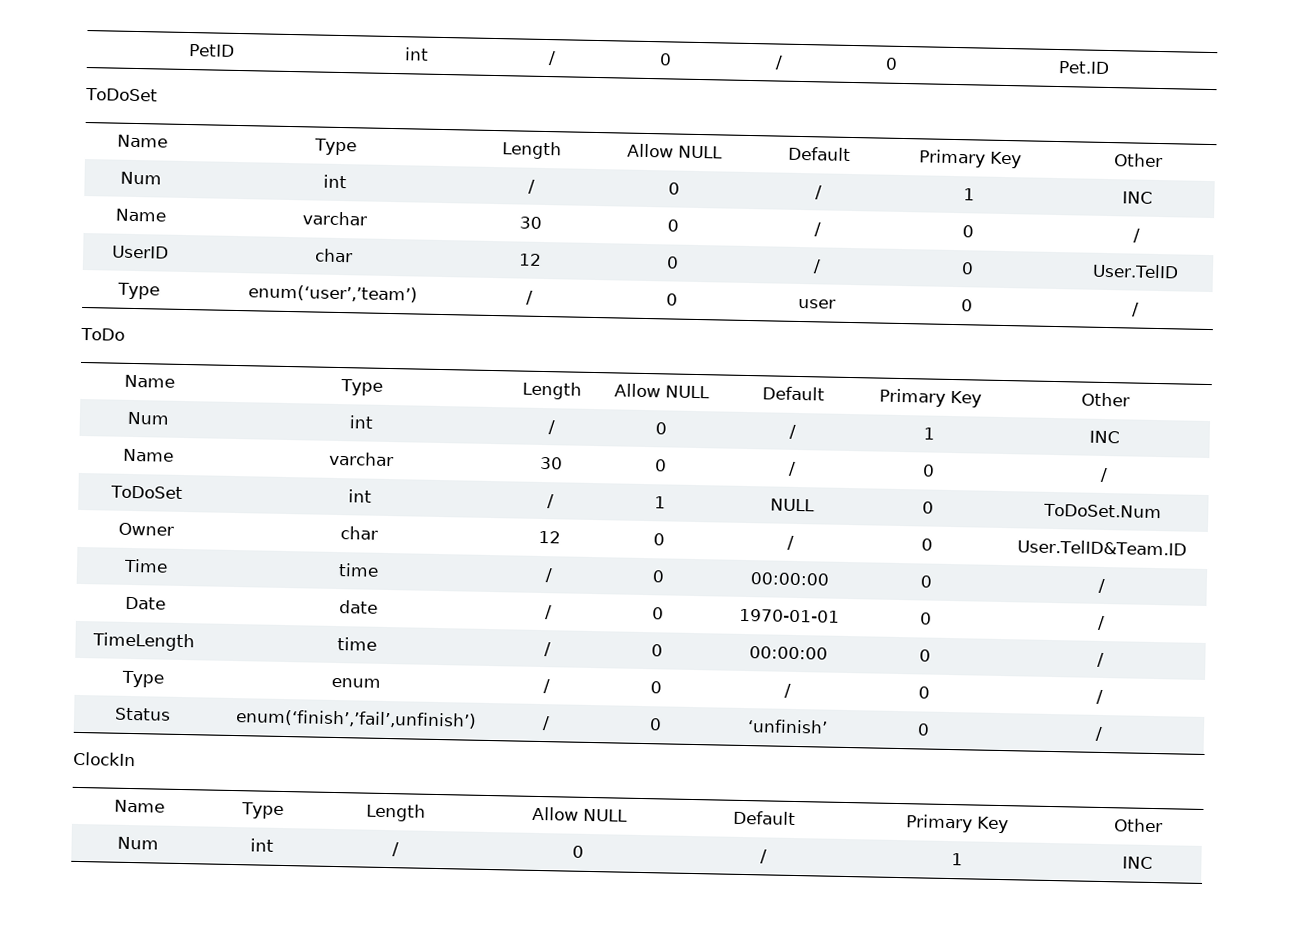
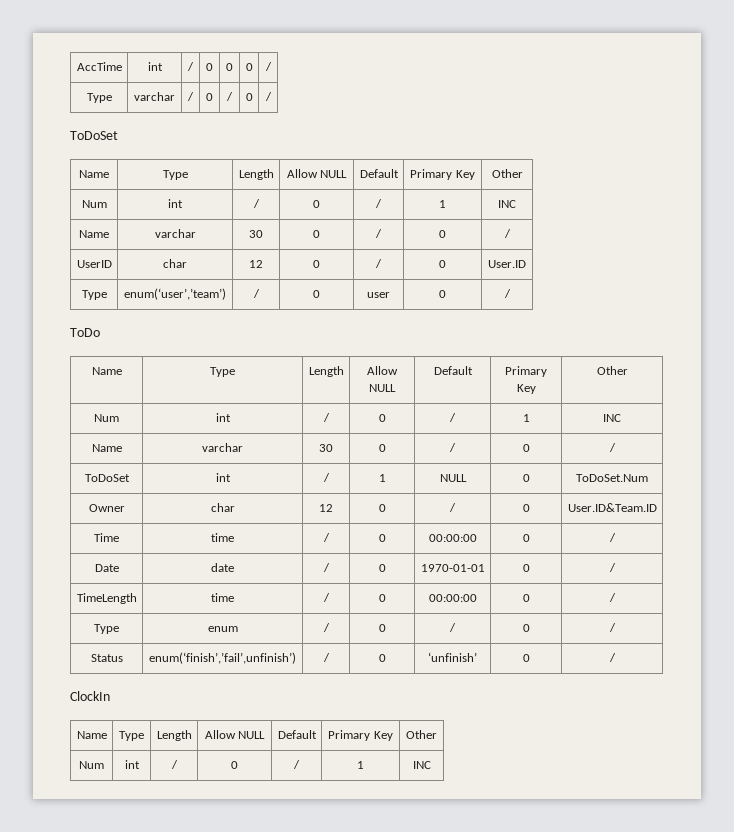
[188,44,235,57] [404,47,429,61] [548,51,556,66] [659,53,672,66] [774,55,783,70] [885,57,898,70] [1058,61,1110,75] PetID | int | / | 0 | / | 0 | Pet.ID -> [76,62,122,71] [147,62,163,71] [187,62,194,71] [206,63,213,71] [226,63,233,71] [245,63,253,71] [264,62,272,71] [86,93,112,103] [134,92,175,101] [187,92,194,101] [206,93,213,101] [226,92,233,101] [245,93,253,101] [264,92,272,101] AccTime | int | / | 0 | 0 | 0 | / // Type | varchar | / | 0 | / | 0 | /
[1091,263,1180,279] User.TelID -> [488,260,526,268] User.ID
[1017,539,1188,556] User.TelID&Team.ID -> [567,503,657,512] User.ID&Team.ID

